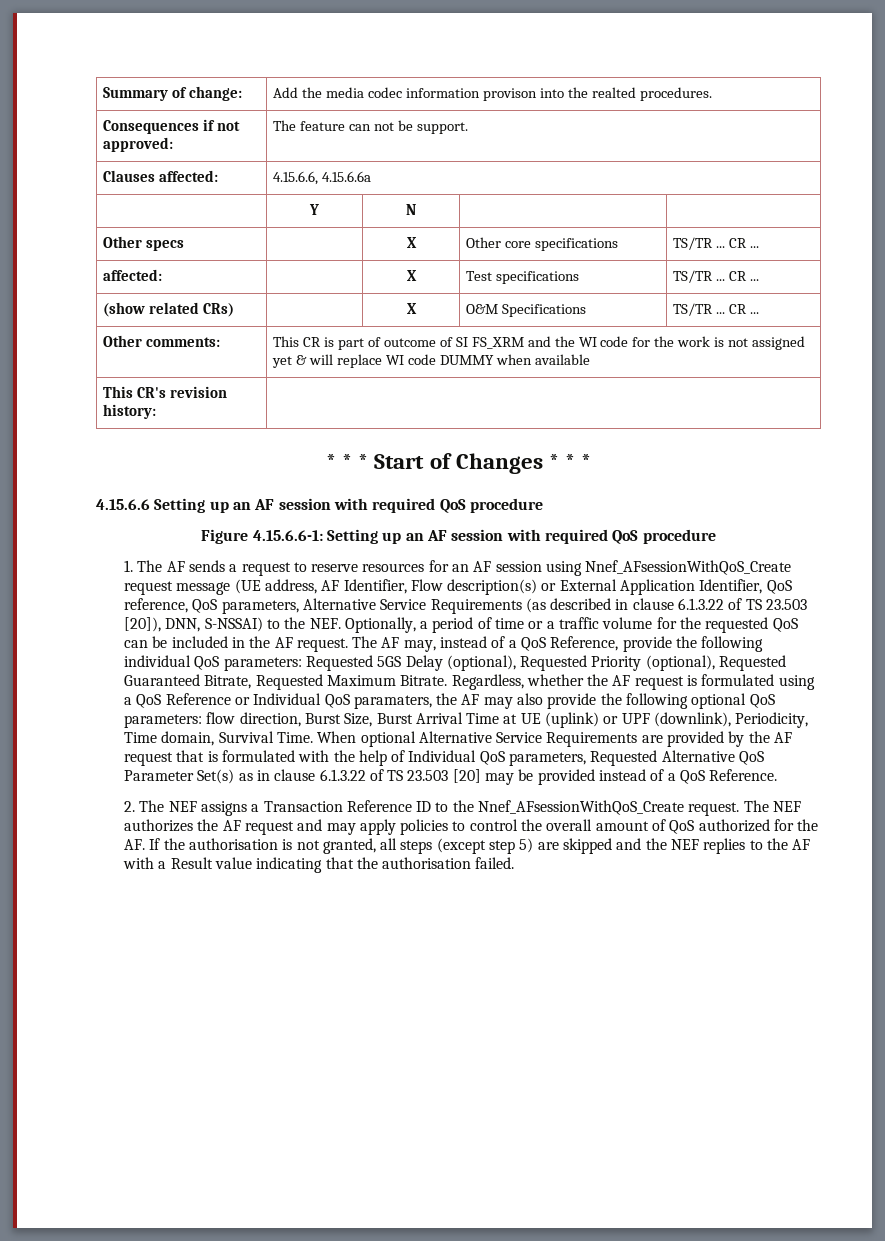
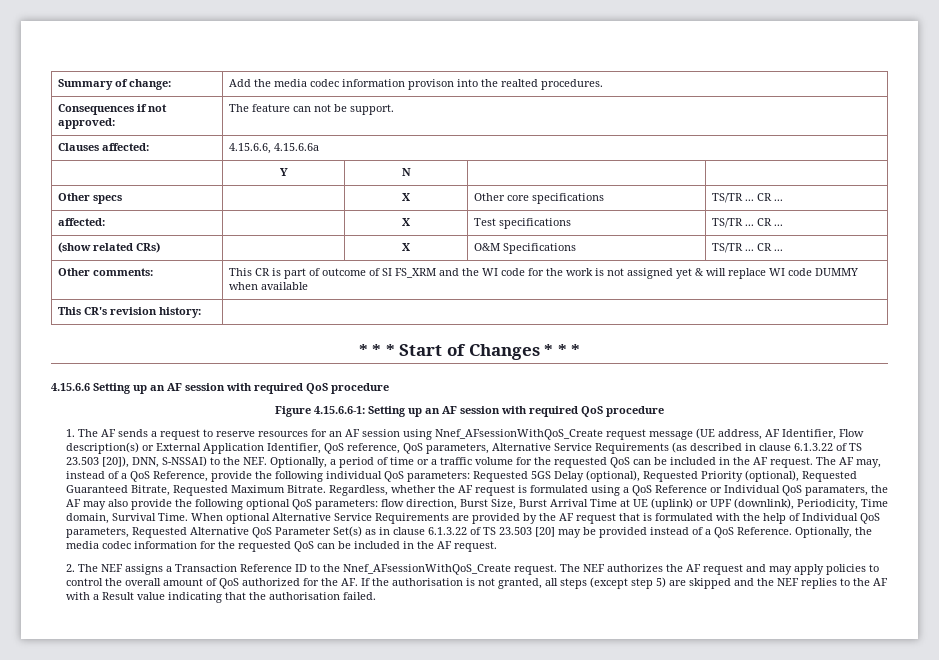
(778, 775) none -> [794,527,872,538] [65,541,497,552] Optionally, the media codec information for the requested QoS can be included in the AF request.

